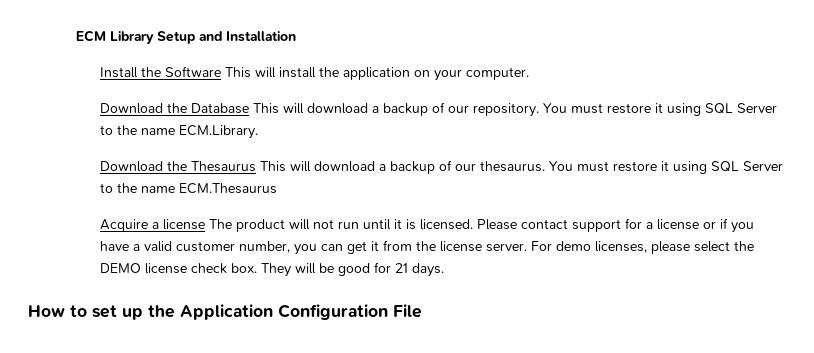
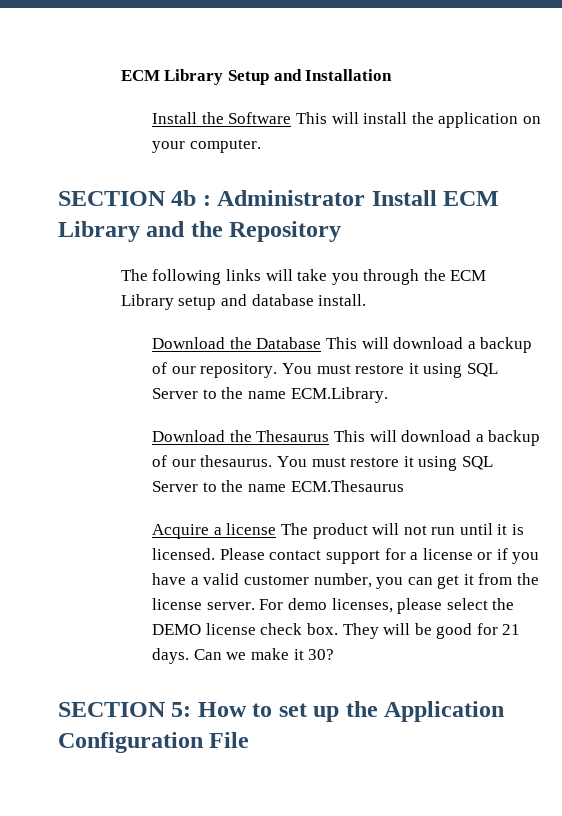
(530, 73) none -> [58,190,500,206] [58,221,342,242] [120,269,487,285] [120,294,367,310] // SECTION 4b : Administrator Install ECM Library and the Repository // The following links will take you through the ECM Library setup and database install.
(445, 270) // -> [193,648,335,660] [58,702,192,717] Can we make it 30? // SECTION 5:

